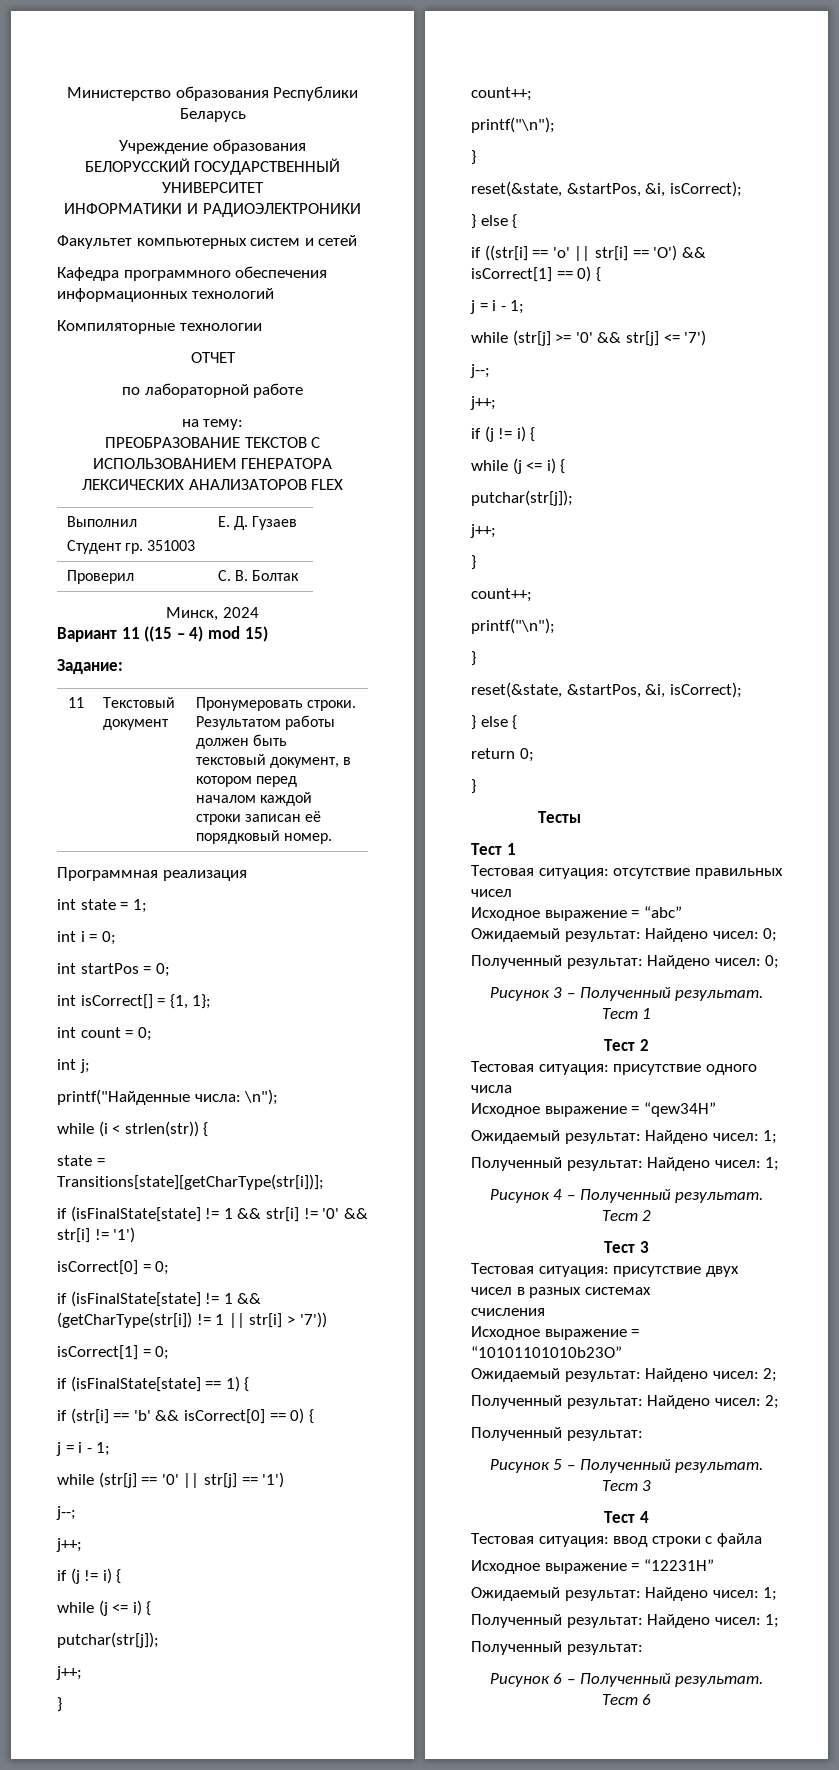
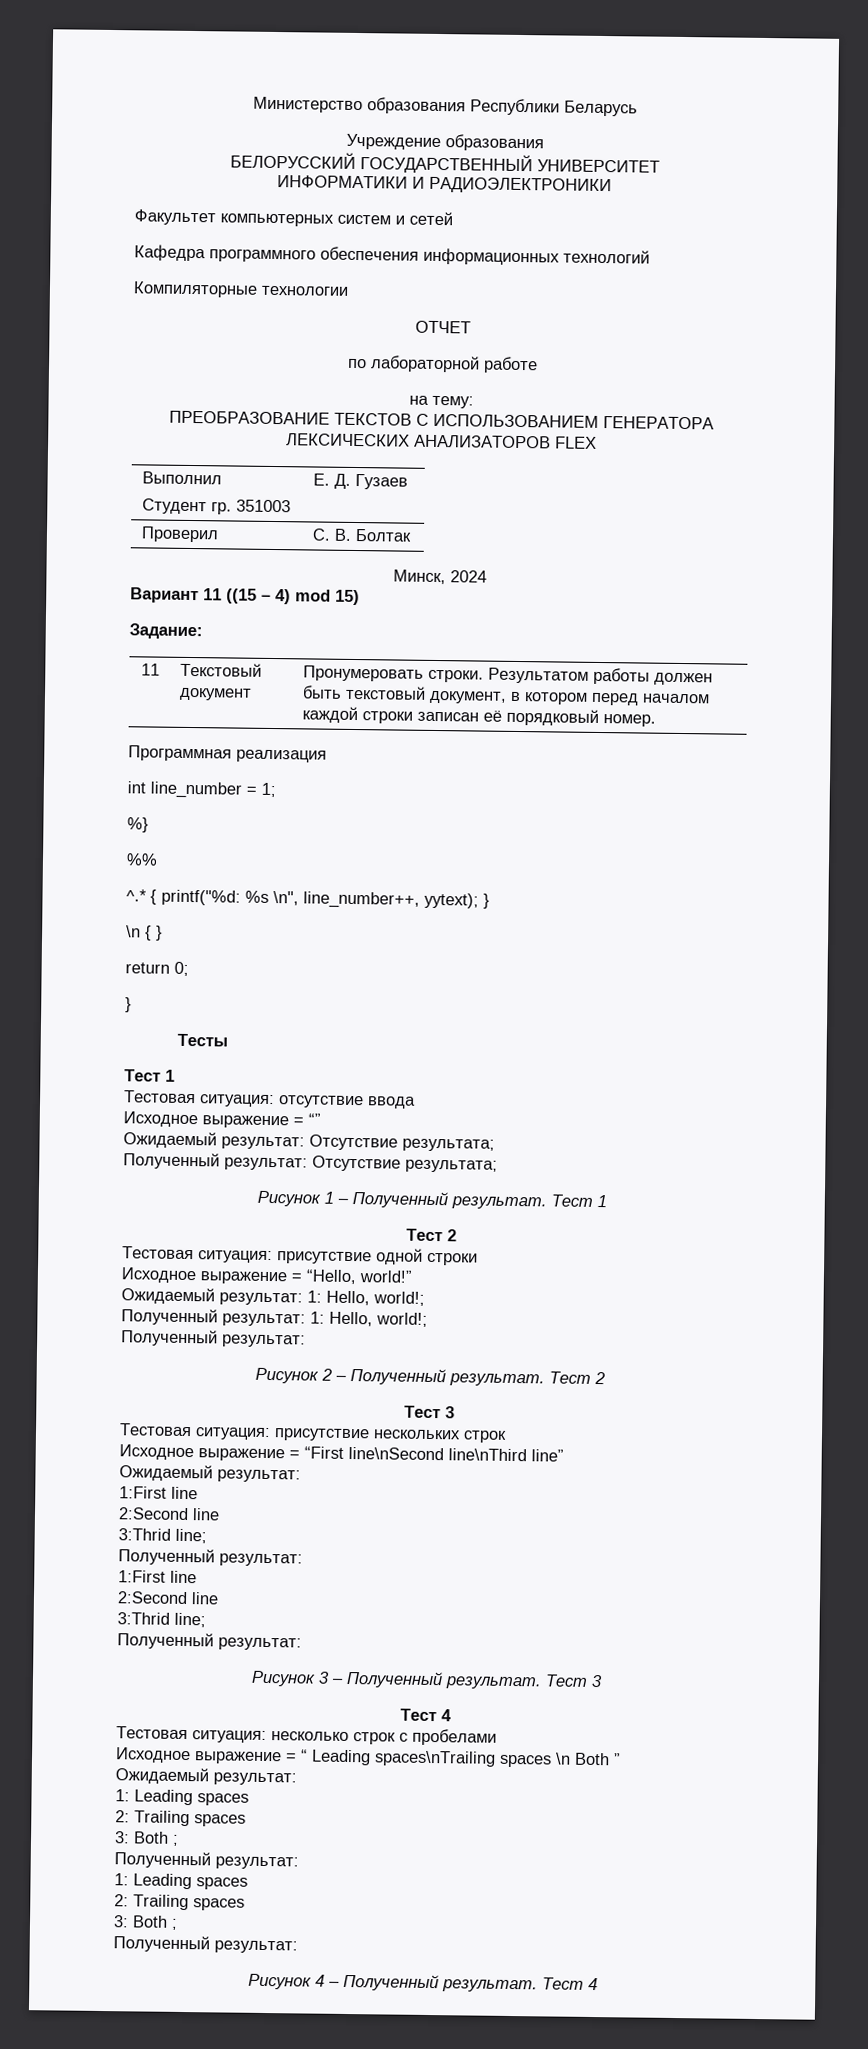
[80,899,116,910] state -> [150,781,242,799] line_number
[57,931,116,945] [57,963,170,977] [57,994,212,1009] [57,1027,152,1041] [57,1059,90,1073] [57,1089,279,1105] [57,1121,209,1137] [57,1155,105,1166] [57,1174,324,1190] [57,1206,368,1222] [57,1227,136,1243] [57,1260,170,1275] [57,1291,262,1307] [57,1312,327,1328] [57,1345,170,1360] [57,1376,250,1392] [57,1408,314,1424] [56,1442,111,1456] [57,1472,285,1488] [56,1506,76,1520] [56,1538,82,1552] [57,1568,122,1584] [57,1600,152,1616] [57,1632,159,1648] [56,1666,82,1680] [57,1697,62,1712] [471,87,532,101] [471,117,555,133] [471,150,476,165] [471,181,742,197] [471,214,518,229] [471,245,706,261] [471,266,601,282] [470,300,525,314] [471,330,707,346] [470,364,490,378] [470,396,496,410] [471,426,536,442] [471,458,566,474] [471,490,573,506] [470,524,496,538] [471,555,476,570] [471,588,532,602] [471,618,555,634] [471,651,476,666] [471,682,742,698] [471,715,518,730] int i = 0; // int startPos = 0; // int isCorrect[] = {1, 1}; // int count = 0; // int j; // printf("Найденные числа: \n"); // while (i < strlen(str)) { // state = Transitions[state][getCharType(str[i])]; // if (isFinalState[state] != 1 && str[i] != '0' && str[i] != '1') // isCorrect[0] = 0; // if (isFinalState[state] != 1 && (getCharType(str[i]) != 1 || str[i] > '7')) // isCorrect[1] = 0; // if (isFinalState[state] == 1) { // if (str[i] == 'b' && isCorrect[0] == 0) { // j = i - 1; // while (str[j] == '0' || str[j] == '1') // j--; // j++; // if (j != i) { // while (j <= i) { // putchar(str[j]); // j++; // } // count++; // printf("\n"); // } // reset(&state, &startPos, &i, isCorrect); // } else { // if ((str[i] == 'o' || str[i] == 'O') && isCorrect[1] == 0) { // j = i - 1; // while (str[j] >= '0' && str[j] <= '7') // j--; // j++; // if (j != i) { // while (j <= i) { // putchar(str[j]); // j++; // } // count++; // printf("\n"); // } // reset(&state, &startPos, &i, isCorrect); // } else { -> [127,817,149,833] [126,853,158,866] [126,889,490,909] [126,925,163,941] %} // %% // ^.* { printf("%d: %s \n", line_number++, yytext); } // \n { }
[694,868,783,879] [471,889,512,897] [471,906,682,921] [471,928,778,942] [471,955,780,969] [489,987,563,1001] правильных чисел // Исходное выражение = “abc” // Ожидаемый результат: Найдено чисел: 0; // Полученный результат: Найдено чисел: 0; // Рисунок 3 -> [367,1096,416,1109] [123,1111,321,1129] [123,1131,495,1152] [123,1152,498,1173] [256,1190,334,1207] ввода // Исходное выражение = “” // Ожидаемый результат: Отсутствие результата; // Полученный результат: Отсутствие результата; // Рисунок 1
[705,1064,757,1075] [471,1085,512,1093] [471,1102,716,1117] [471,1130,778,1144] [471,1157,780,1171] [489,1189,563,1203] одного числа // Исходное выражение = “qew34H” // Ожидаемый результат: Найдено чисел: 1; // Полученный результат: Найдено чисел: 1; // Рисунок 4 -> [376,1248,478,1266] [121,1267,412,1285] [121,1287,425,1306] [121,1308,428,1327] [121,1329,306,1348] [254,1367,332,1384] одной строки // Исходное выражение = “Hello, world!” // Ожидаемый результат: 1: Hello, world!; // Полученный результат: 1: Hello, world!; // Полученный результат: // Рисунок 2
[705,1266,739,1277] [471,1287,651,1298] [471,1308,545,1316] [471,1326,640,1340] [471,1346,622,1358] [471,1368,778,1382] [471,1395,780,1409] [471,1427,643,1441] [489,1459,563,1473] двух чисел в разных системах // счисления // Исходное выражение = “10101101010b23O” // Ожидаемый результат: Найдено чисел: 2; // Полученный результат: Найдено чисел: 2; // Полученный результат: // Рисунок 5 -> [373,1429,507,1443] [119,1444,564,1462] [119,1464,301,1483] [119,1486,198,1500] [118,1507,220,1521] [118,1528,207,1544] [118,1548,303,1567] [118,1570,197,1584] [117,1591,219,1605] [117,1612,206,1628] [117,1632,302,1651] [250,1670,330,1687] нескольких строк // Исходное выражение = “First line\nSecond line\nThird line” // Ожидаемый результат: // 1:First line // 2:Second line // 3:Thrid line; // Полученный результат: // 1:First line // 2:Second line // 3:Thrid line; // Полученный результат: // Рисунок 3
[613,1533,762,1547] [471,1559,714,1574] [471,1587,778,1601] [471,1614,780,1628] [471,1641,643,1655] [489,1673,764,1687] [601,1694,652,1705] ввод строки с файла // Исходное выражение = “12231H” // Ожидаемый результат: Найдено чисел: 1; // Полученный результат: Найдено чисел: 1; // Полученный результат: // Рисунок 6 – Полученный результат. Тест 6 -> [271,1728,497,1746] [115,1747,621,1768] [115,1767,297,1786] [115,1789,249,1806] [115,1810,246,1827] [114,1831,179,1846] [114,1851,299,1870] [114,1873,248,1890] [114,1894,245,1911] [113,1915,178,1930] [113,1935,298,1954] [247,1973,598,1993] несколько строк с пробелами // Исходное выражение = “ Leading spaces\nTrailing spaces \n Both ” // Ожидаемый результат: // 1: Leading spaces // 2: Trailing spaces // 3: Both ; // Полученный результат: // 1: Leading spaces // 2: Trailing spaces // 3: Both ; // Полученный результат: // Рисунок 4 – Полученный результат. Тест 4

